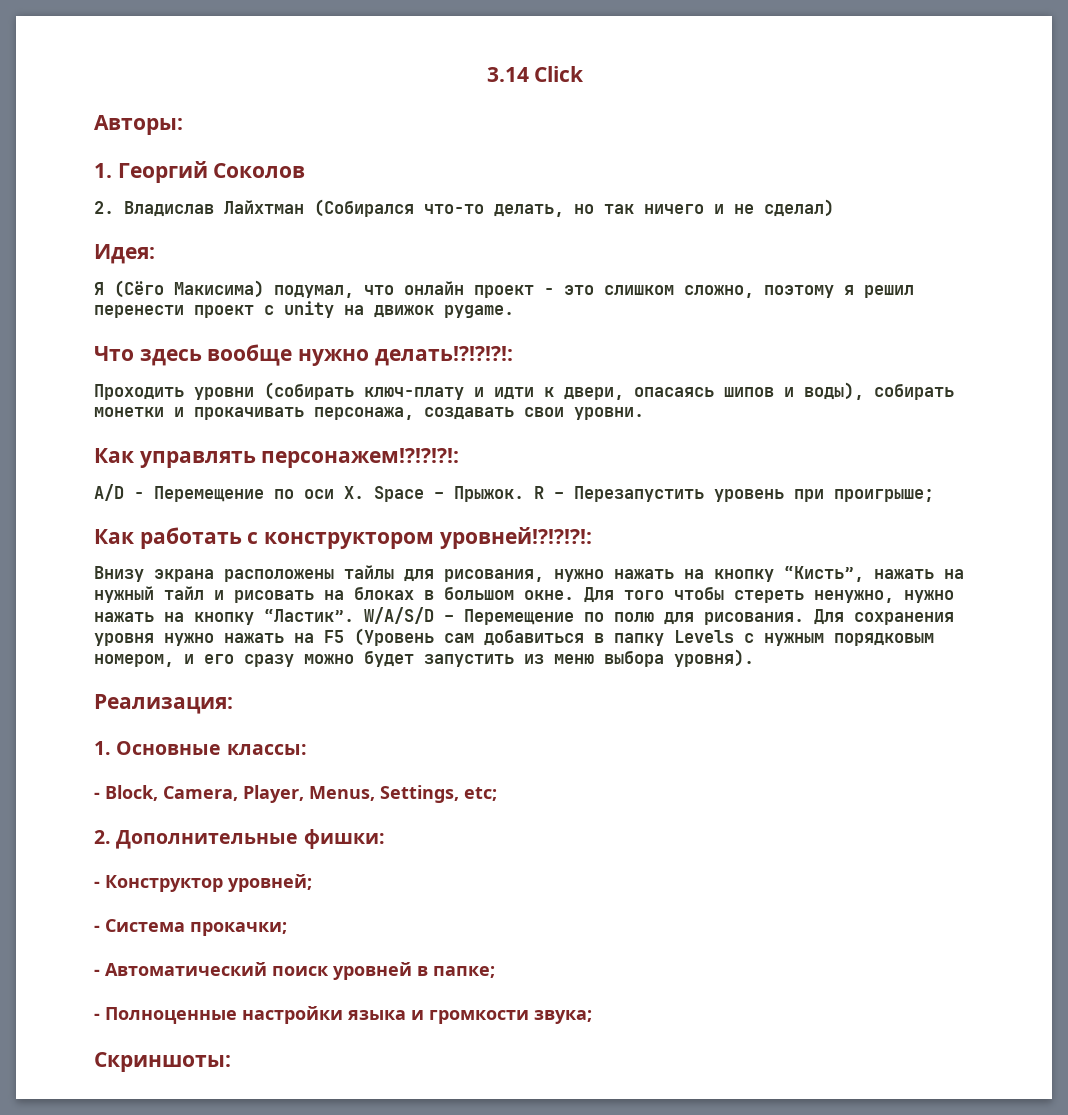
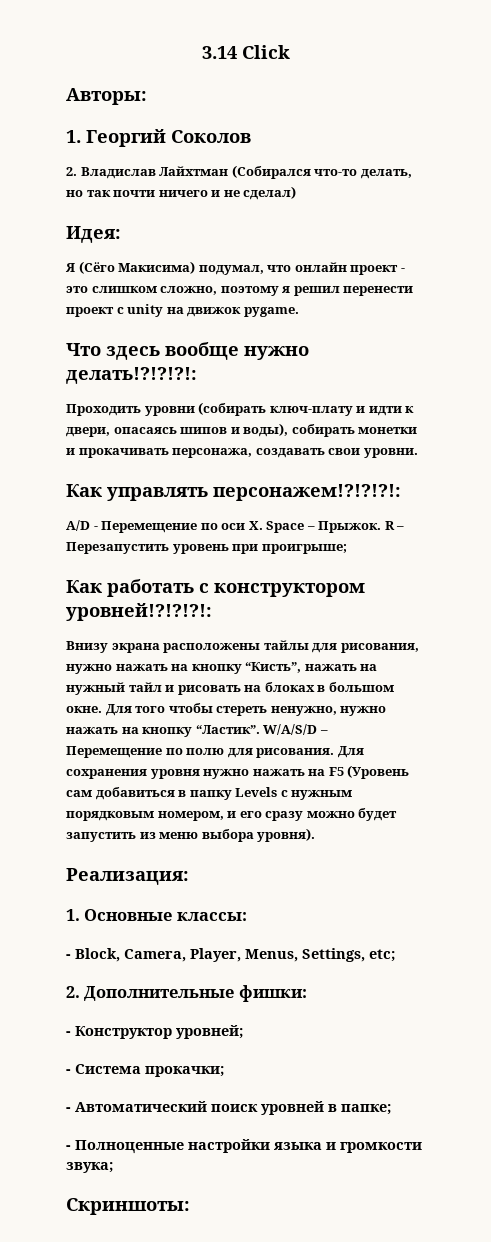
(634, 209) none -> [113,190,156,197] почти

